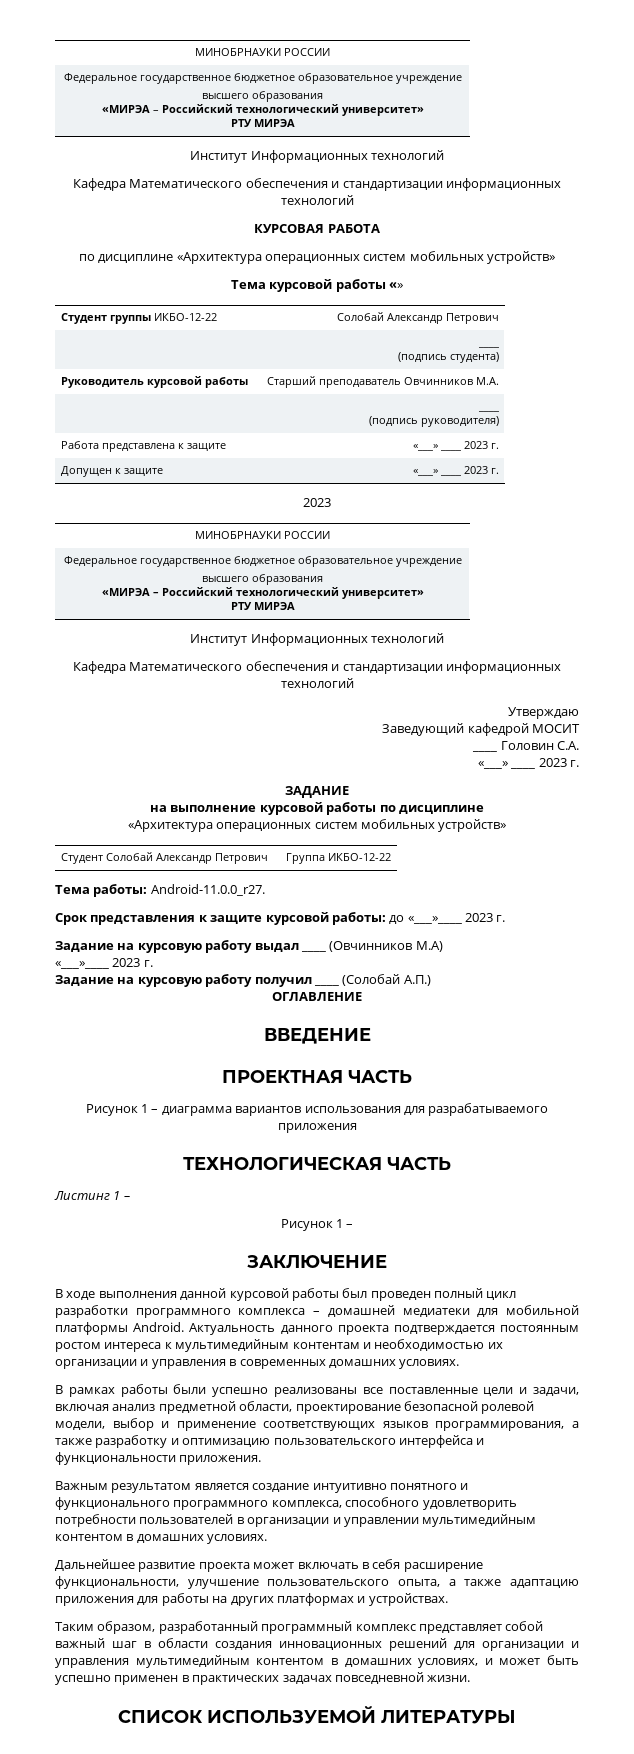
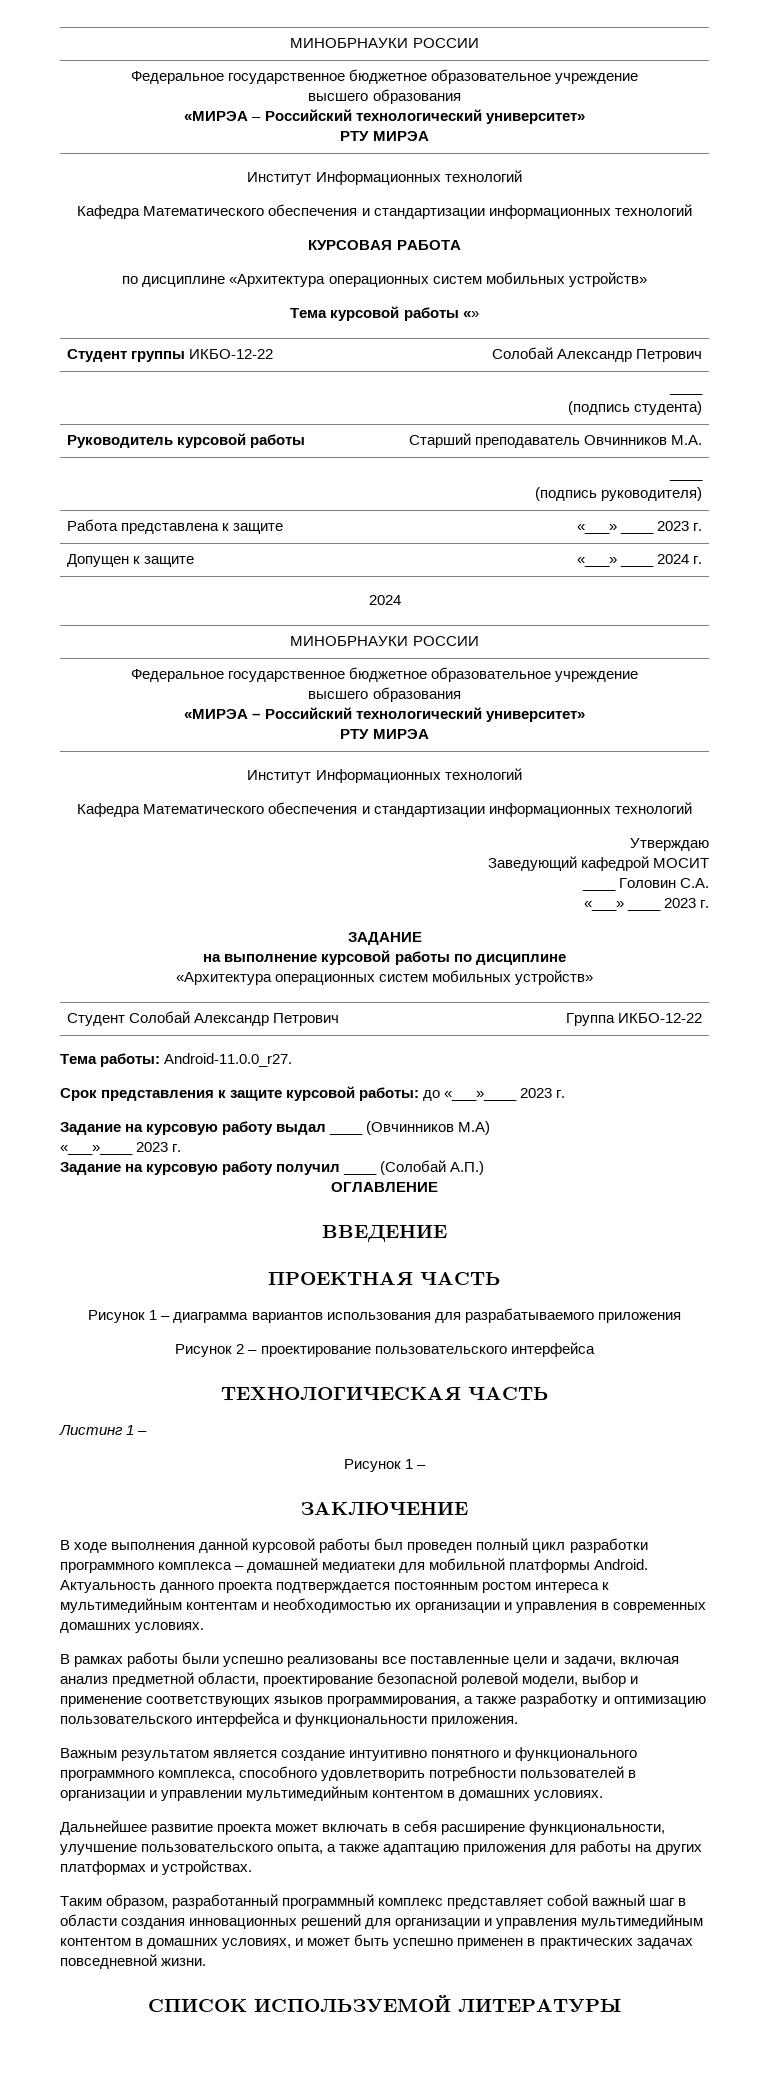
[464,466,500,474] [303,498,331,507] 2023 г. // 2023 -> [656,554,702,564] [368,595,401,605] 2024 г. // 2024
(357, 1128) none -> [175,1342,595,1357] // Рисунок 2 – проектирование пользовательского интерфейса

